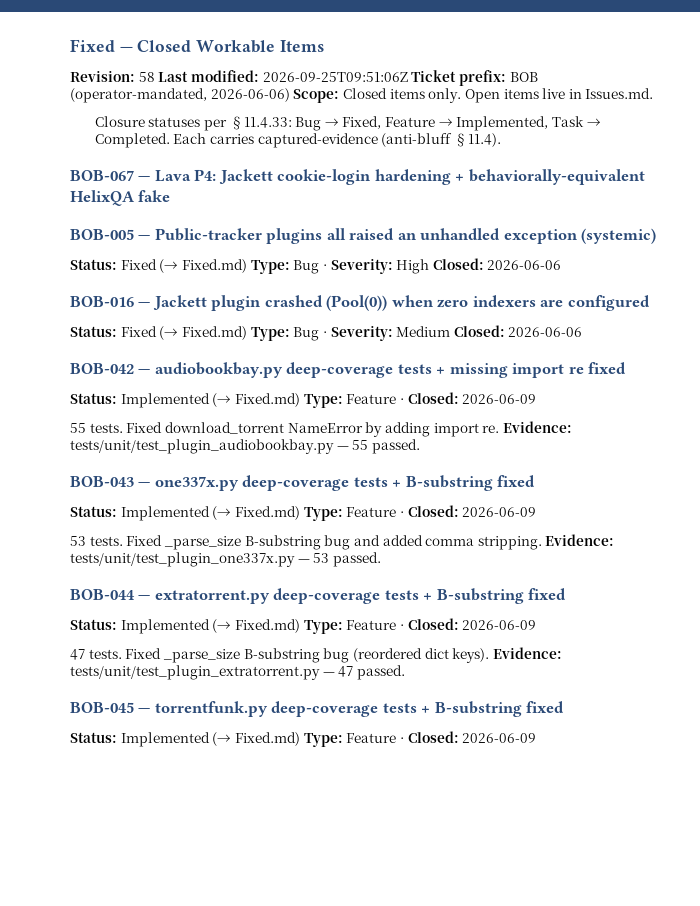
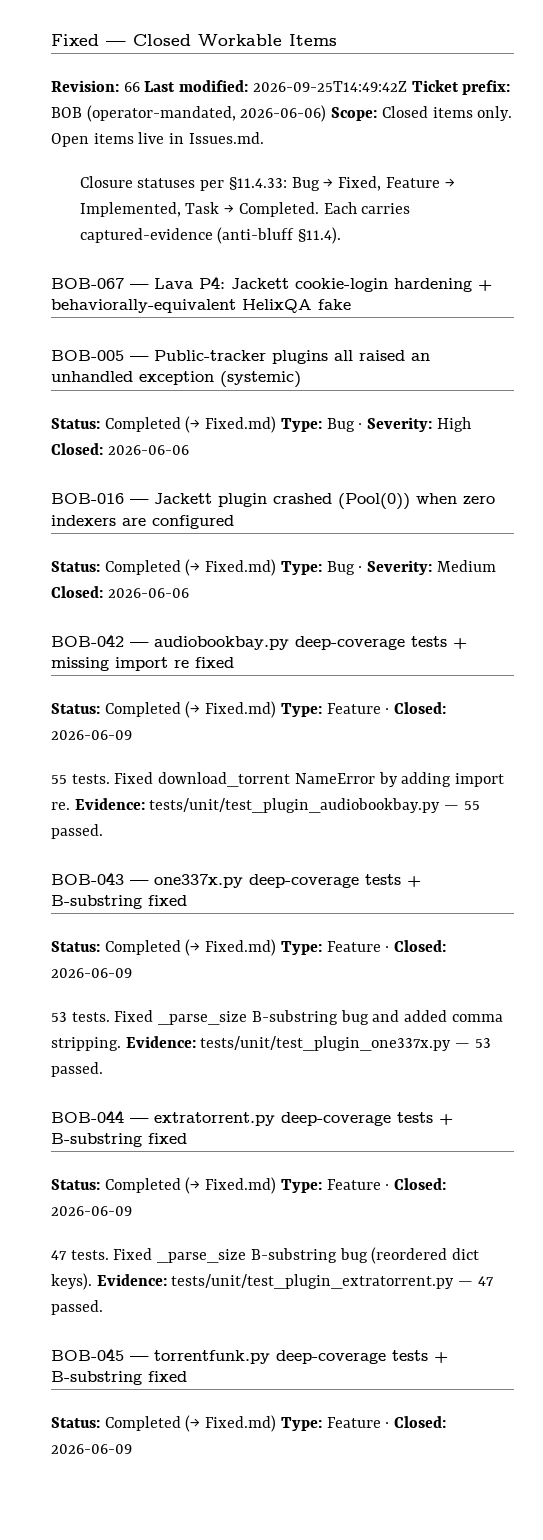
[138,72,155,82] 58 -> [123,82,140,92] 66
[262,72,408,82] 2026-09-25T09:51:06Z -> [252,81,407,92] 2026-09-25T14:49:42Z
[120,259,157,270] Fixed -> [104,417,181,432] Completed
[120,326,157,337] Fixed -> [104,560,181,575] Completed
[120,393,210,408] Implemented -> [104,702,181,717] Completed
[120,506,210,521] Implemented -> [104,940,181,955] Completed
[120,619,210,634] Implemented -> [104,1178,181,1193] Completed
[120,732,210,747] Implemented -> [104,1416,181,1431] Completed

